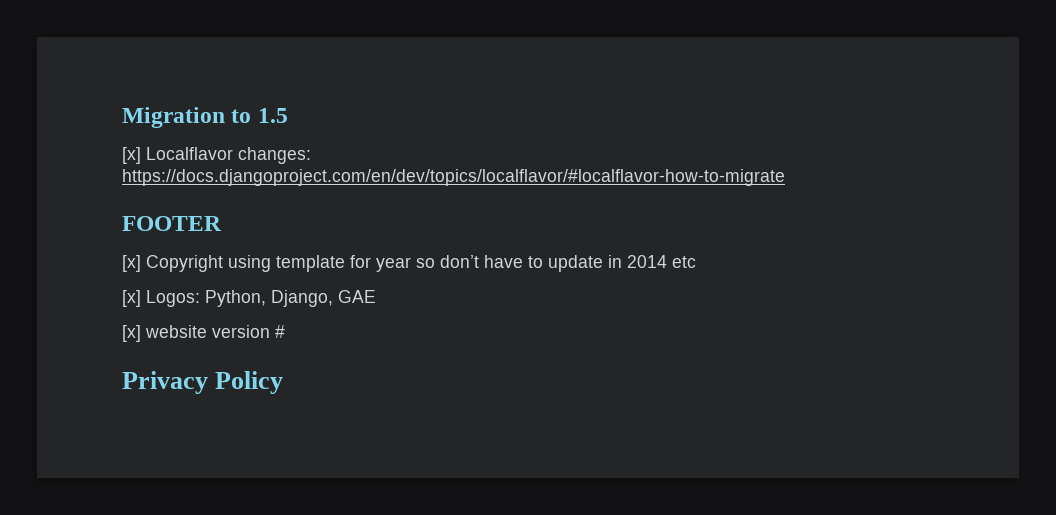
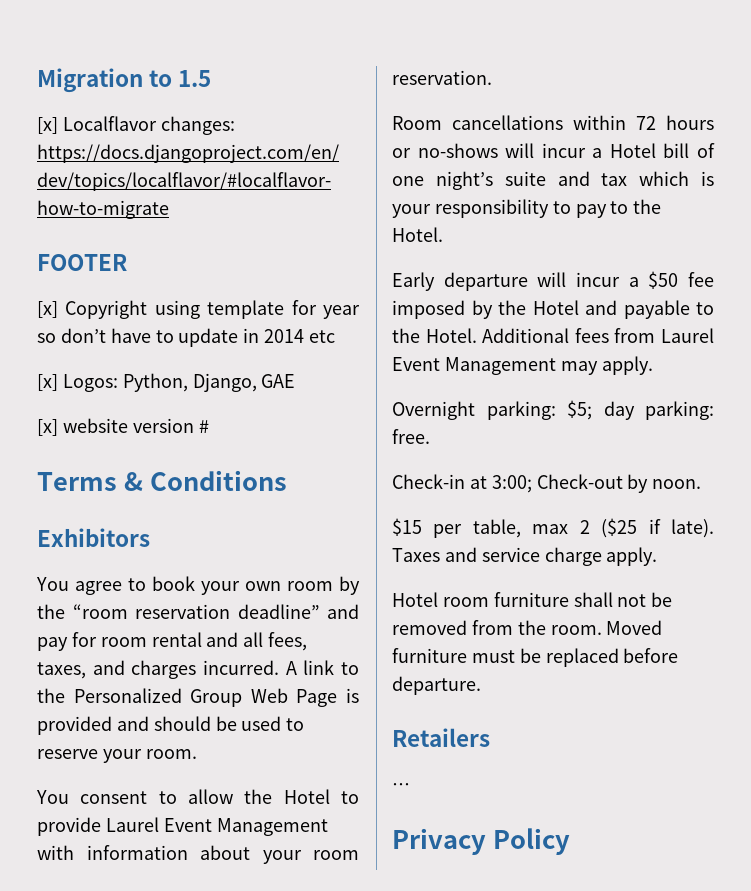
(285, 331) none -> [37,470,287,491] [37,528,150,547] [36,576,360,595] [37,604,359,619] [37,632,308,651] [37,660,360,679] [37,688,359,707] [37,716,305,735] [37,749,197,763] [36,789,360,804] [37,817,328,836] [37,845,359,864] [392,70,492,85] [392,115,714,130] [392,143,715,158] [392,171,714,190] [392,199,662,218] [392,227,443,242] [392,271,715,291] [392,300,714,319] [392,328,714,343] [392,356,653,375] [392,400,714,420] [392,429,430,444] [392,474,702,493] [392,518,714,538] [392,547,658,566] [392,592,673,607] [392,620,663,635] [392,648,679,667] [392,676,481,695] [392,728,490,747] [392,783,410,791] // Terms & Conditions // Exhibitors // You agree to book your own room by the “room reservation deadline” and pay for room rental and all fees, taxes, and charges incurred. A link to the Personalized Group Web Page is provided and should be used to reserve your room. // You consent to allow the Hotel to provide Laurel Event Management with information about your room reservation. // Room cancellations within 72 hours or no-shows will incur a Hotel bill of one night’s suite and tax which is your responsibility to pay to the Hotel. // Early departure will incur a $50 fee imposed by the Hotel and payable to the Hotel. Additional fees from Laurel Event Management may apply. // Overnight parking: $5; day parking: free. // Check-in at 3:00; Check-out by noon. // $15 per table, max 2 ($25 if late). Taxes and service charge apply. // Hotel room furniture shall not be removed from the room. Moved furniture must be replaced before departure. // Retailers // …

